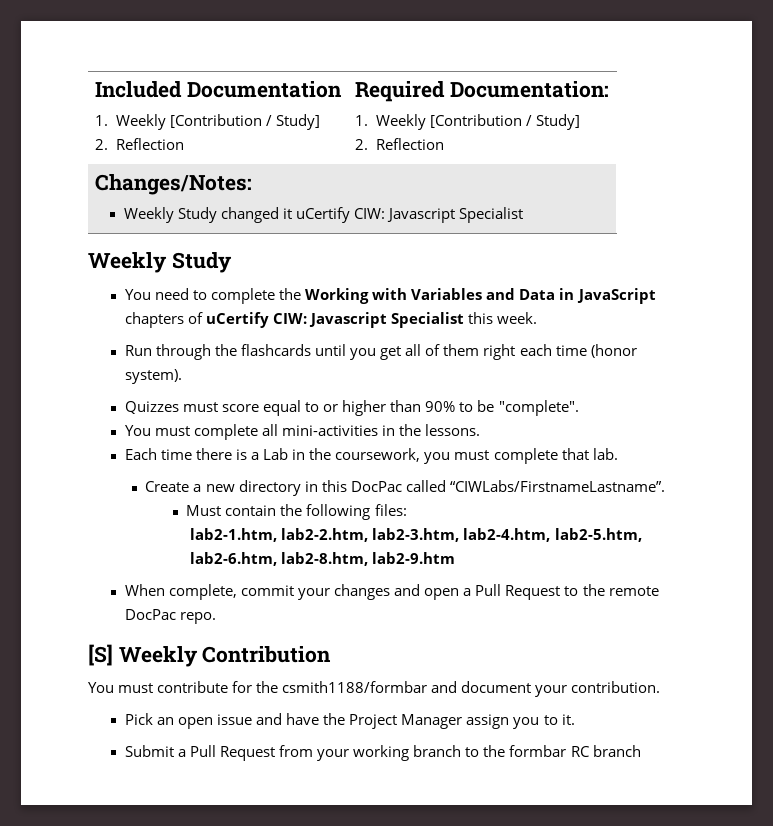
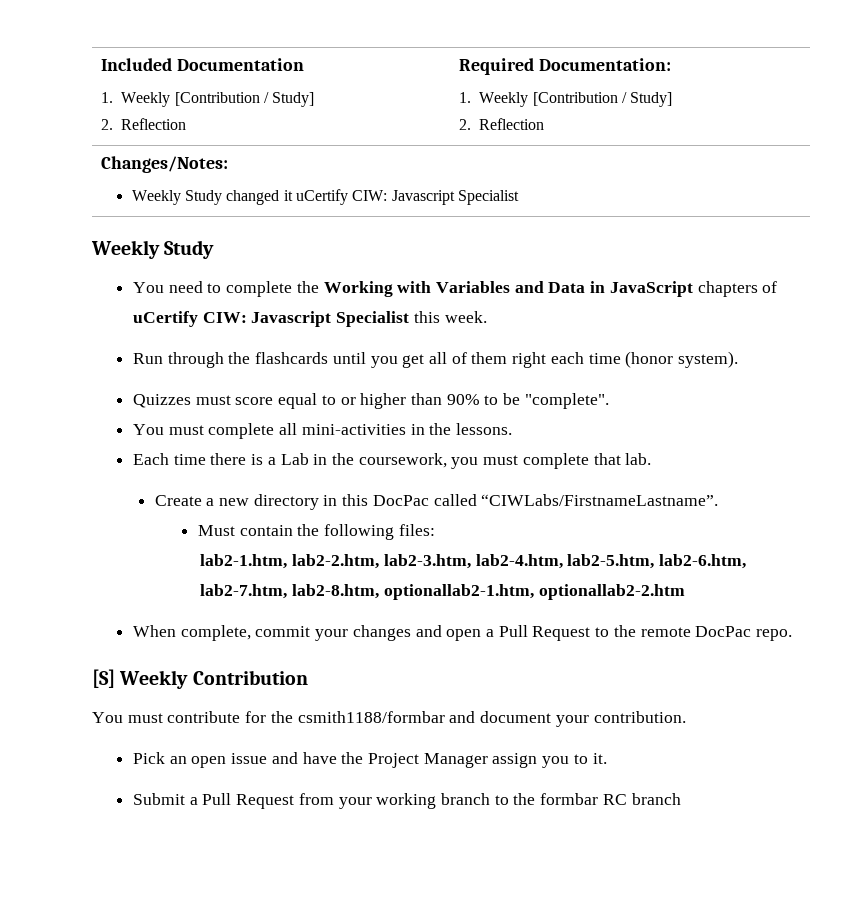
[281,552,456,566] lab2-8.htm, lab2-9.htm -> [200,584,685,600] lab2-7.htm, lab2-8.htm, optionallab2-1.htm, optionallab2-2.htm

